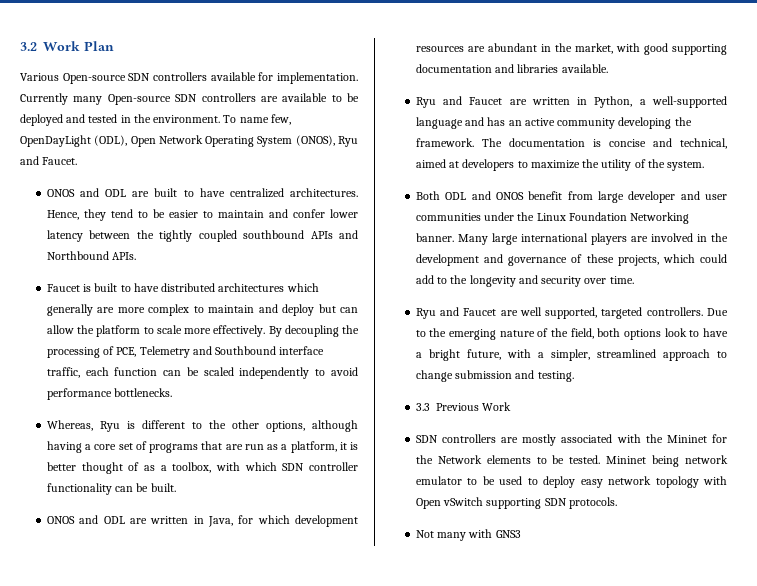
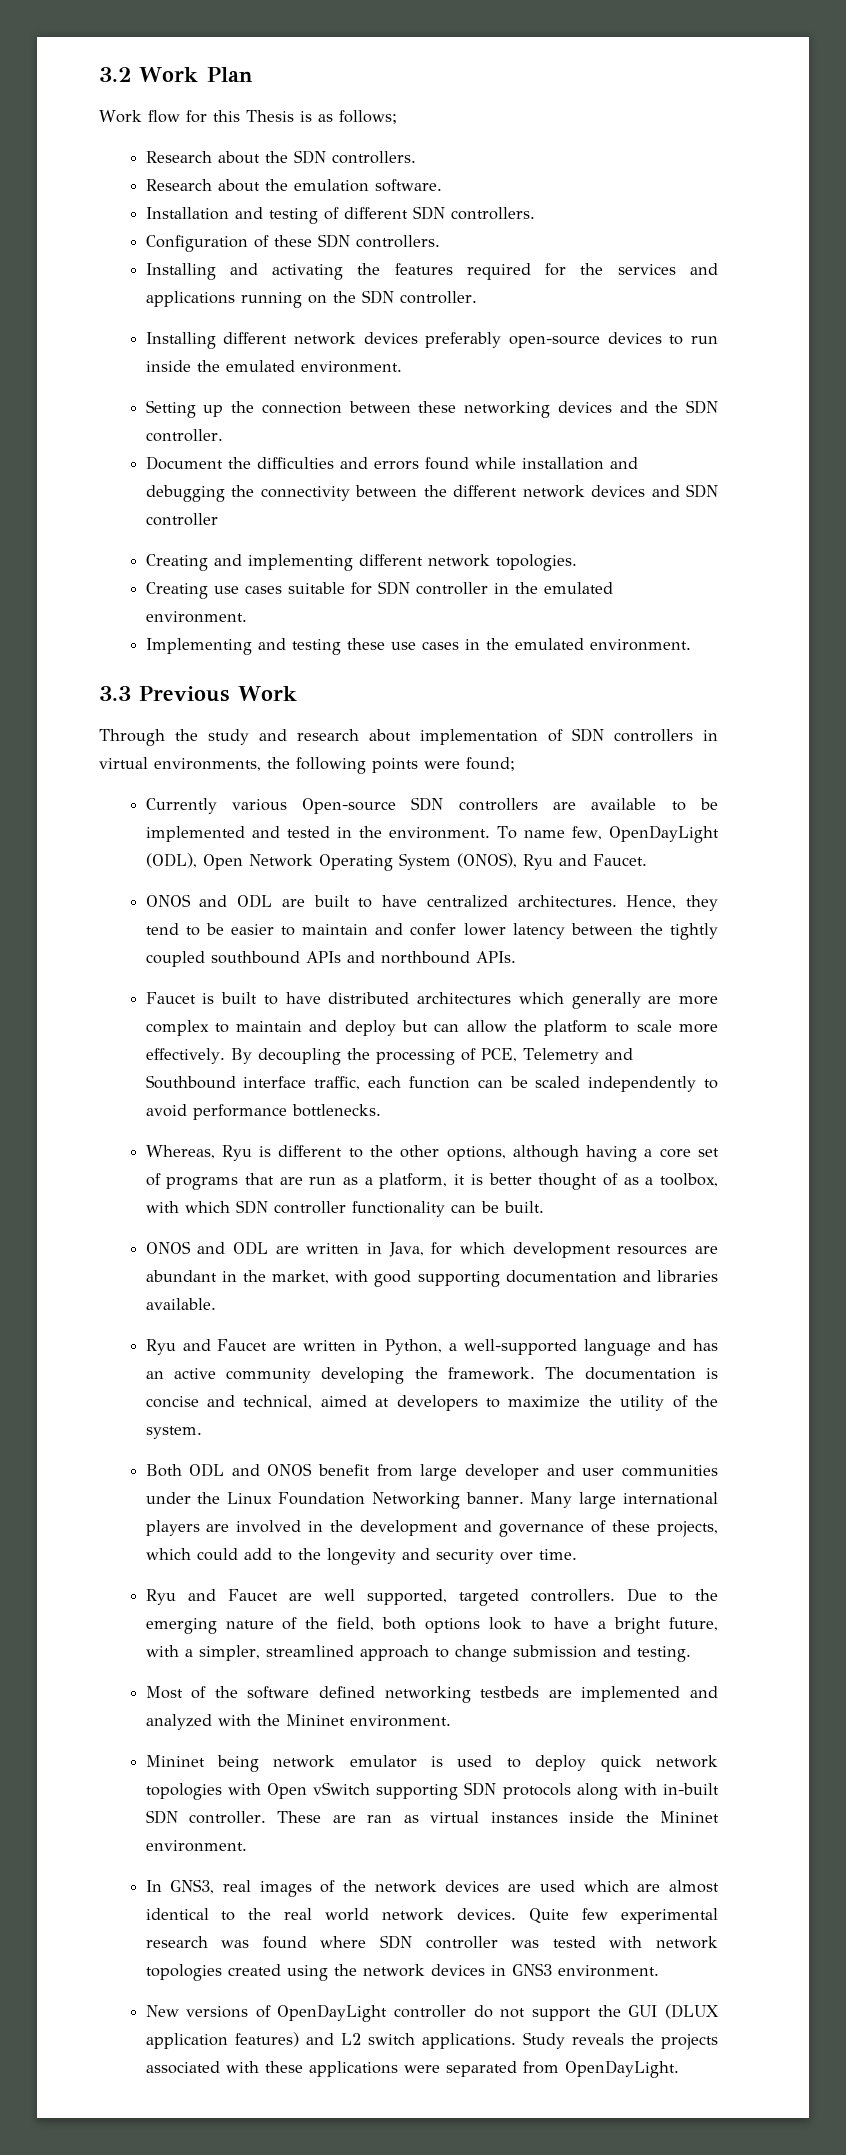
[20,72,358,84] [20,93,103,105] Various Open-source SDN controllers available for implementation. Currently many -> [99,110,397,124] [145,150,416,164] [145,179,442,192] [145,206,535,224] [145,234,440,252] [145,263,719,280] [145,290,477,308] [145,332,718,349] [145,360,402,373] [145,400,718,418] [145,429,223,442] [145,456,638,470] [145,484,718,502] [145,513,218,526] [145,554,577,571] [145,581,613,599] [145,611,247,623] [145,638,691,655] [99,686,298,702] [99,728,718,746] [99,757,515,774] [145,798,287,814] Work flow for this Thesis is as follows; // Research about the SDN controllers. // Research about the emulation software. // Installation and testing of different SDN controllers. // Configuration of these SDN controllers. // Installing and activating the features required for the services and applications running on the SDN controller. // Installing different network devices preferably open-source devices to run inside the emulated environment. // Setting up the connection between these networking devices and the SDN controller. // Document the difficulties and errors found while installation and debugging the connectivity between the different network devices and SDN controller // Creating and implementing different network topologies. // Creating use cases suitable for SDN controller in the emulated environment. // Implementing and testing these use cases in the emulated environment. // 3.3 Previous Work // Through the study and research about implementation of SDN controllers in virtual environments, the following points were found; // Currently various
[20,114,63,126] deployed -> [145,826,245,842] implemented
[46,251,109,260] Northbound -> [380,951,470,964] northbound
[415,402,512,411] [415,434,727,446] [415,455,601,464] 3.3 Previous Work // SDN controllers are mostly associated with the Mininet for the Network elements to be tested. -> [145,1686,718,1703] [145,1714,451,1730] Most of the software defined networking testbeds are implemented and analyzed with the Mininet environment. //
[467,476,495,485] to be -> [431,1756,444,1767] is
[580,476,699,488] easy network topology -> [600,1755,718,1772] [145,1783,222,1800] quick network topologies
[568,497,617,509] [415,529,521,541] protocols. // Not many with GNS3 -> [502,1783,719,1800] [145,1810,719,1824] [145,1840,247,1852] [145,1879,719,1897] [145,1908,718,1924] [145,1935,718,1949] [145,1963,659,1981] [145,2004,719,2022] [145,2032,718,2050] [145,2060,679,2078] protocols along with in-built SDN controller. These are ran as virtual instances inside the Mininet environment. // In GNS3, real images of the network devices are used which are almost identical to the real world network devices. Quite few experimental research was found where SDN controller was tested with network topologies created using the network devices in GNS3 environment. // New versions of OpenDayLight controller do not support the GUI (DLUX application features) and L2 switch applications. Study reveals the projects associated with these applications were separated from OpenDayLight.

